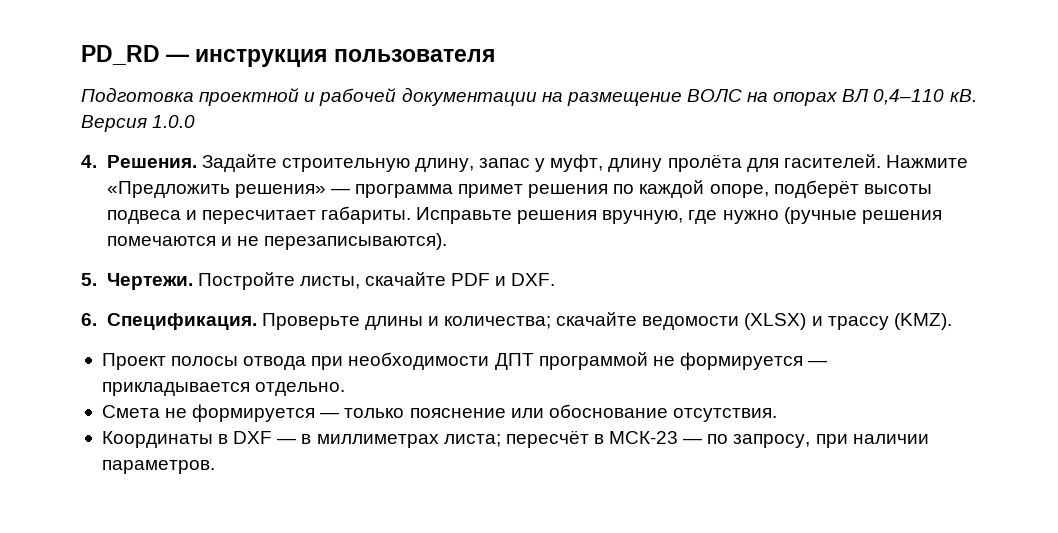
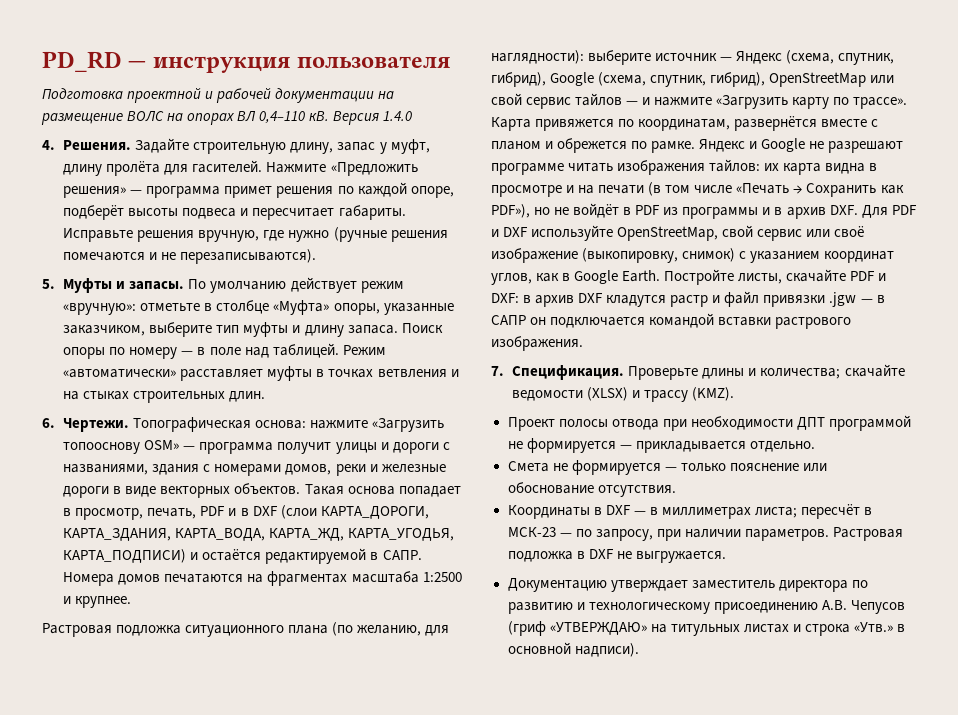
[152,115,196,128] 1.0.0 -> [383,111,413,121] 1.4.0
[106,273,193,290] Чертежи. -> [63,277,404,293] [63,300,454,315] [63,322,443,337] [63,343,386,359] [63,366,459,381] [63,391,266,403] [42,417,445,432] [63,440,450,454] [63,464,446,476] [63,483,461,498] [63,505,429,520] [63,528,455,541] [63,548,422,564] [63,571,462,586] [63,596,132,608] [42,622,450,637] [491,50,895,65] [491,72,895,87] [491,93,908,109] [491,116,879,131] [491,138,904,153] [491,159,878,175] [491,182,904,197] [491,203,917,219] [491,225,865,241] [491,248,895,263] [491,270,661,285] Муфты и запасы. По умолчанию действует режим «вручную»: отметьте в столбце «Муфта» опоры, указанные заказчиком, выберите тип муфты и длину запаса. Поиск опоры по номеру — в поле над таблицей. Режим «автоматически» расставляет муфты в точках ветвления и на стыках строительных длин. // 6. Чертежи. Топографическая основа: нажмите «Загрузить топооснову OSM» — программа получит улицы и дороги с названиями, здания с номерами домов, реки и железные дороги в виде векторных объектов. Такая основа попадает в просмотр, печать, PDF и в DXF (слои КАРТА_ДОРОГИ, КАРТА_ЗДАНИЯ, КАРТА_ВОДА, КАРТА_ЖД, КАРТА_УГОДЬЯ, КАРТА_ПОДПИСИ) и остаётся редактируемой в САПР. Номера домов печатаются на фрагментах масштаба 1:2500 и крупнее. // Растровая подложка ситуационного плана (по желанию, для наглядности): выберите источник — Яндекс (схема, спутник, гибрид), Google (схема, спутник, гибрид), OpenStreetMap или свой сервис тайлов — и нажмите «Загрузить карту по трассе». Карта привяжется по координатам, развернётся вместе с планом и обрежется по рамке. Яндекс и Google не разрешают программе читать изображения тайлов: их карта видна в просмотре и на печати (в том числе «Печать → Сохранить как PDF»), но не войдёт в PDF из программы и в архив DXF. Для PDF и DXF используйте OpenStreetMap, свой сервис или своё изображение (выкопировку, снимок) с указанием координат углов, как в Google Earth.
[511,273,556,286] [81,313,97,326] DXF. // 6. -> [491,291,885,307] [491,313,852,329] [491,336,583,351] [491,366,504,376] DXF: в архив DXF кладутся растр и файл привязки .jgw — в САПР он подключается командой вставки растрового изображения. // 7.
(215, 467) none -> [832,527,903,541] [507,549,726,563] [507,578,868,592] [507,600,905,614] [507,621,905,636] [507,642,639,657] Растровая подложка в DXF не выгружается. // Документацию утверждает заместитель директора по развитию и технологическому присоединению А.В. Чепусов (гриф «УТВЕРЖДАЮ» на титульных листах и строка «Утв.» в основной надписи).

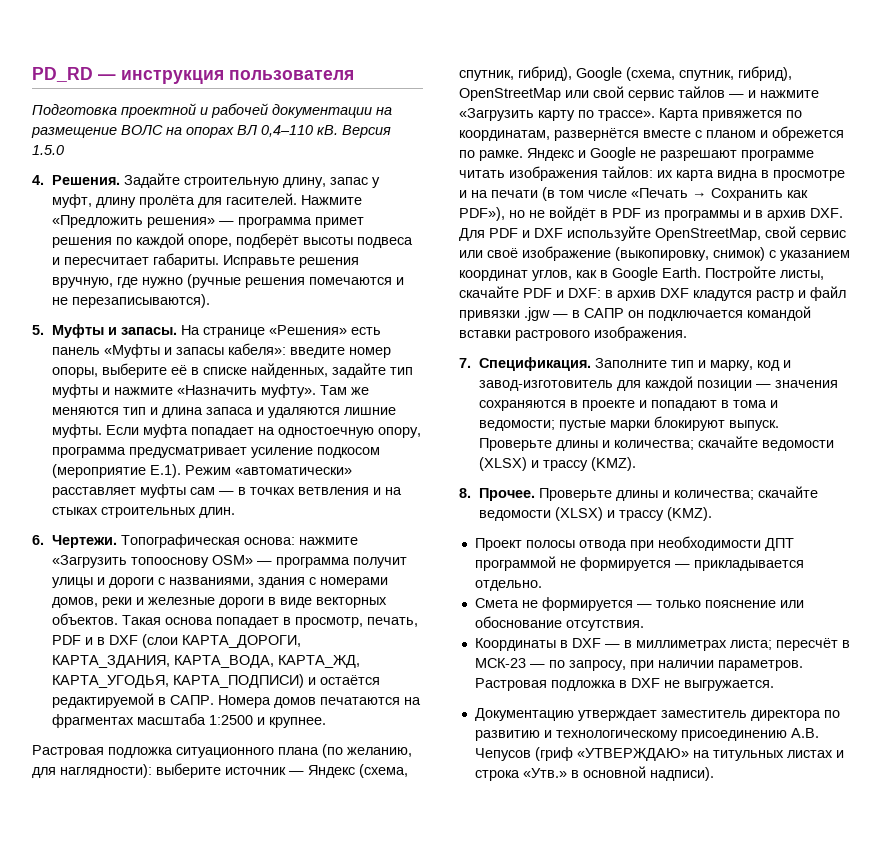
[383,111,413,121] 1.4.0 -> [32,145,64,155] 1.5.0
[188,277,404,293] [63,300,454,315] [63,322,443,337] [63,343,339,359] По умолчанию действует режим «вручную»: отметьте в столбце «Муфта» опоры, указанные заказчиком, выберите тип муфты и длину запаса. Поиск опоры по номеру — в поле над таблицей. -> [181,325,382,338] [52,343,392,358] [52,363,414,378] [52,384,370,398] [52,407,397,418] [52,424,422,438] [52,447,381,458] [52,464,182,478] На странице «Решения» есть панель «Муфты и запасы кабеля»: введите номер опоры, выберите её в списке найденных, задайте тип муфты и нажмите «Назначить муфту». Там же меняются тип и длина запаса и удаляются лишние муфты. Если муфта попадает на одностоечную опору, программа предусматривает усиление подкосом (мероприятие Е.1).
(313, 373) none -> [190,487,235,495] сам —
(625, 372) none -> [595,358,792,371] [479,376,839,391] [479,400,779,411] [479,416,780,431] [479,436,835,451] [479,457,637,471] [459,488,536,501] Заполните тип и марку, код и завод-изготовитель для каждой позиции — значения сохраняются в проекте и попадают в тома и ведомости; пустые марки блокируют выпуск. Проверьте длины и количества; скачайте ведомости (XLSX) и трассу (KMZ). // 8. Прочее.

